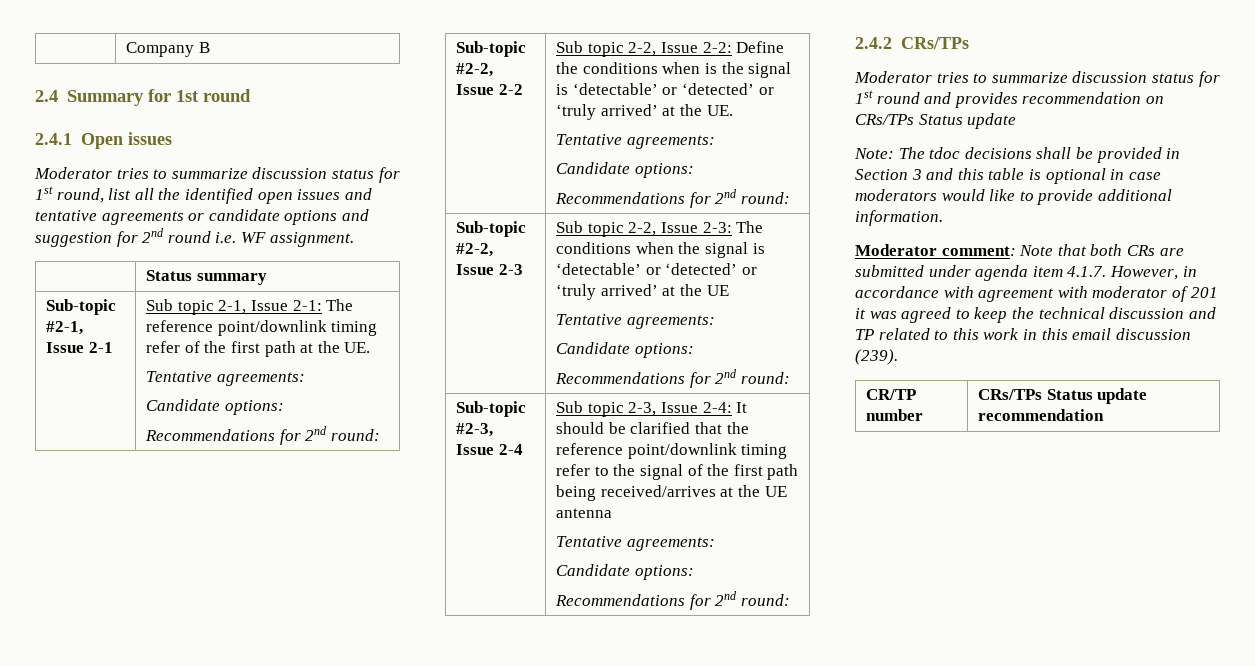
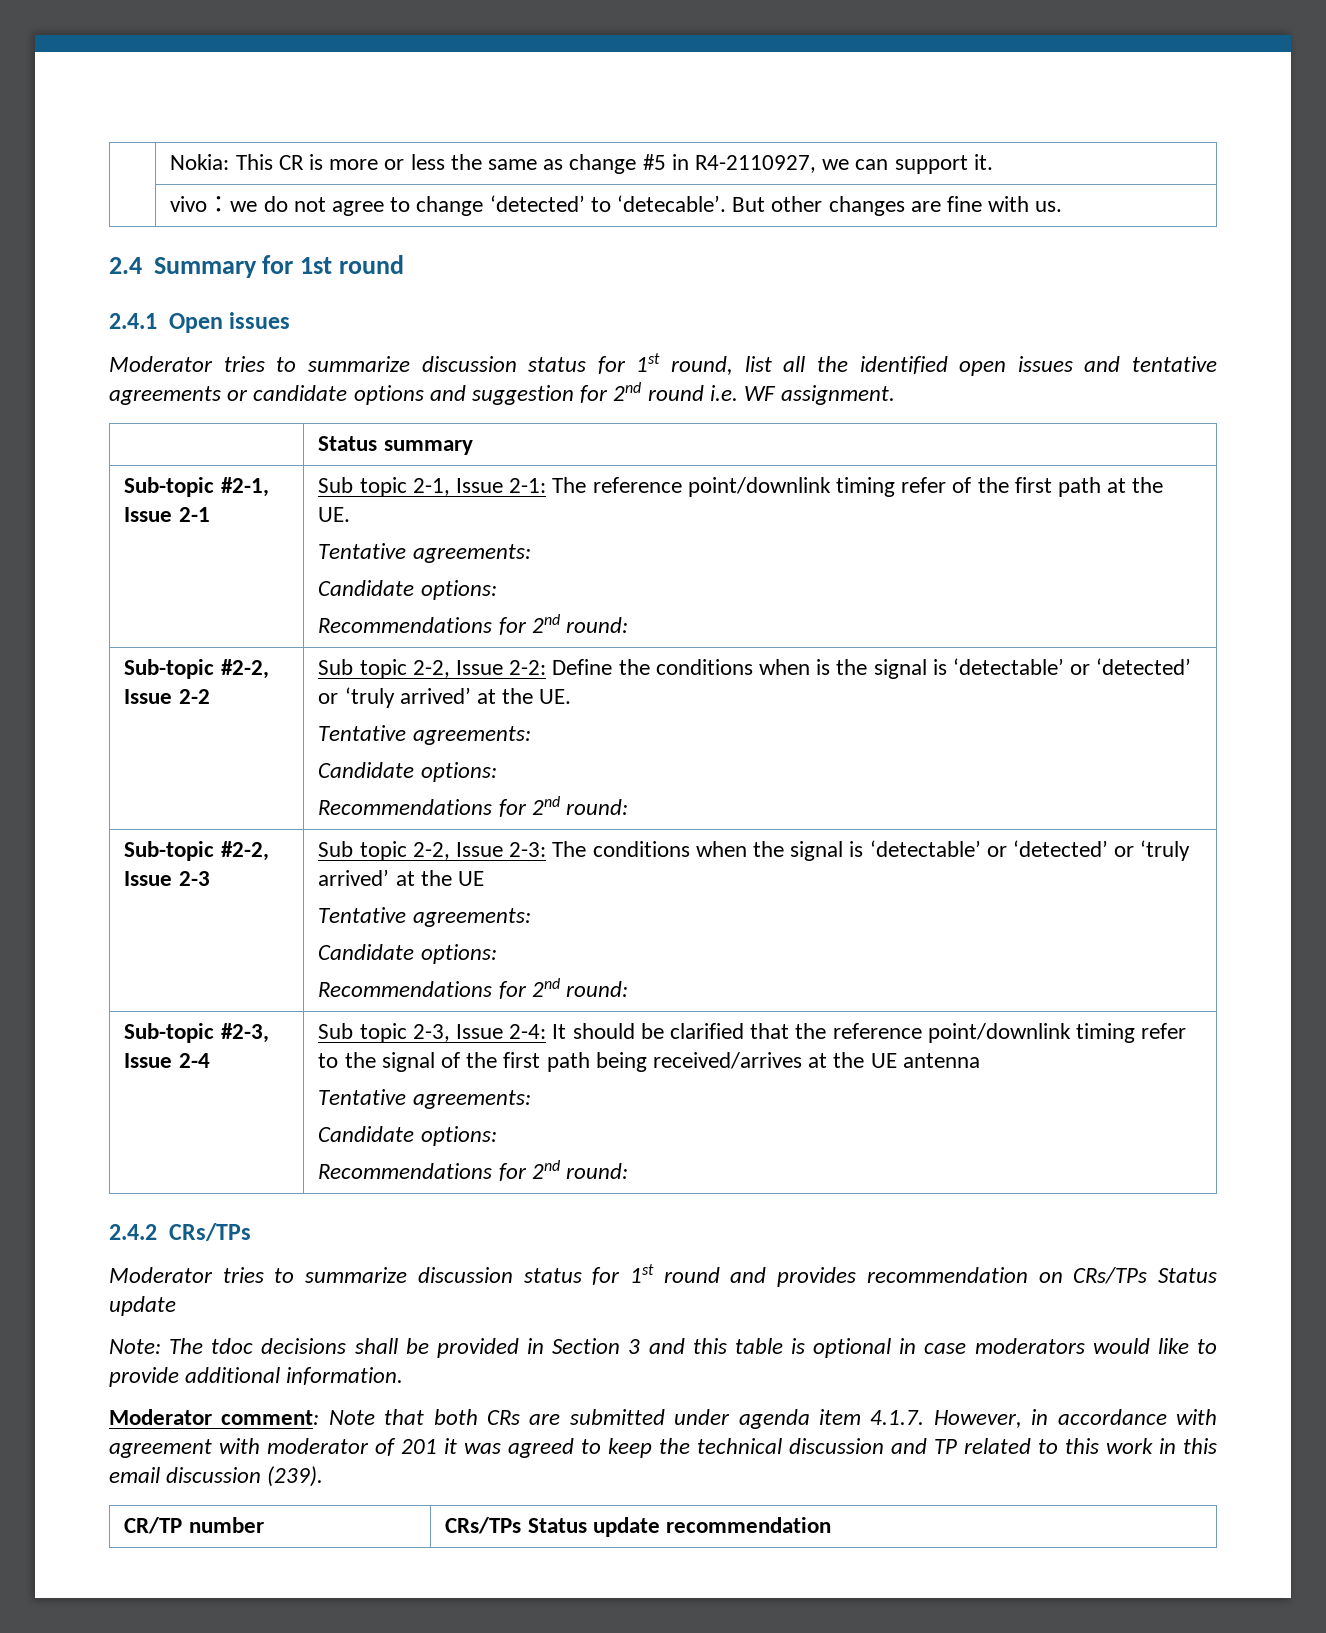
[126,42,210,57] | Company B -> [170,154,993,174] [170,195,1063,216] | Nokia: This CR is more or less the same as change #5 in R4-2110927, we can support it. // | vivo：we do not agree to change ‘detected’ to ‘detecable’. But other changes are fine with us.

